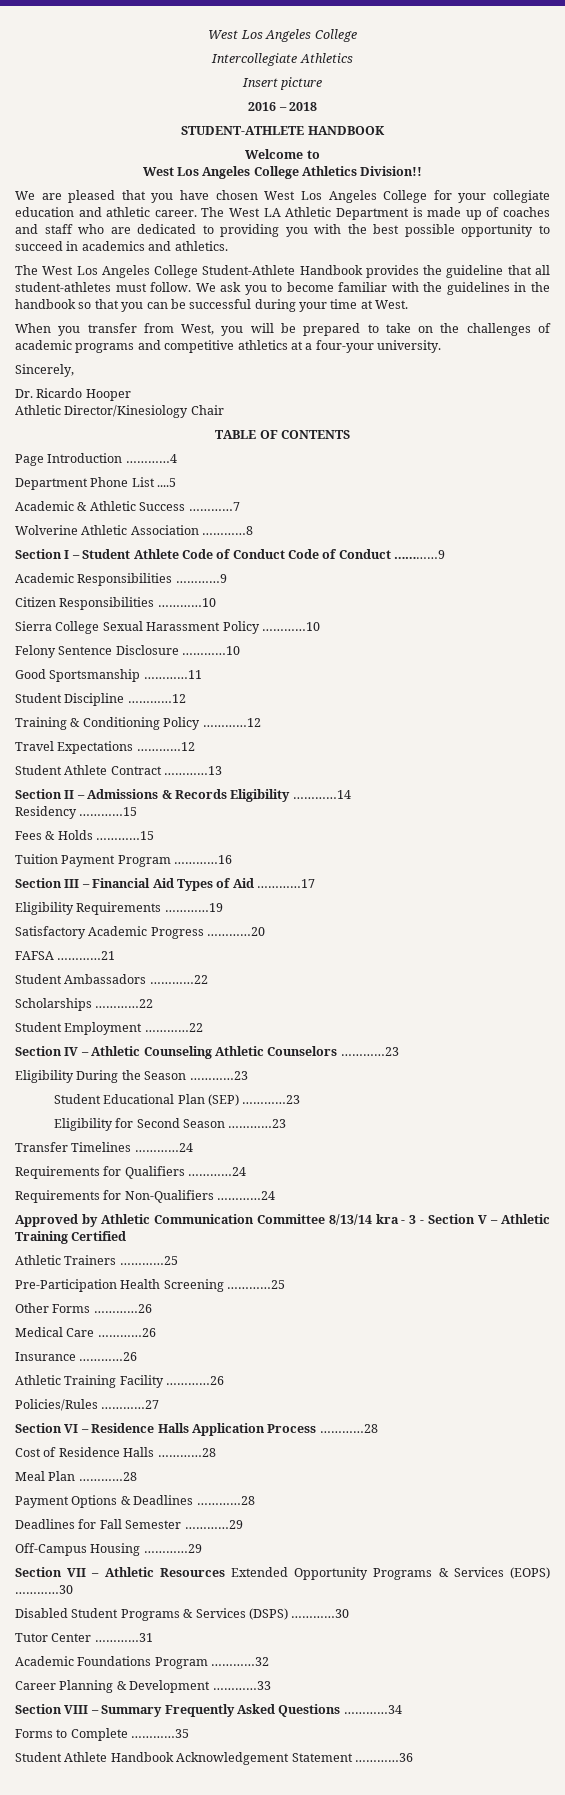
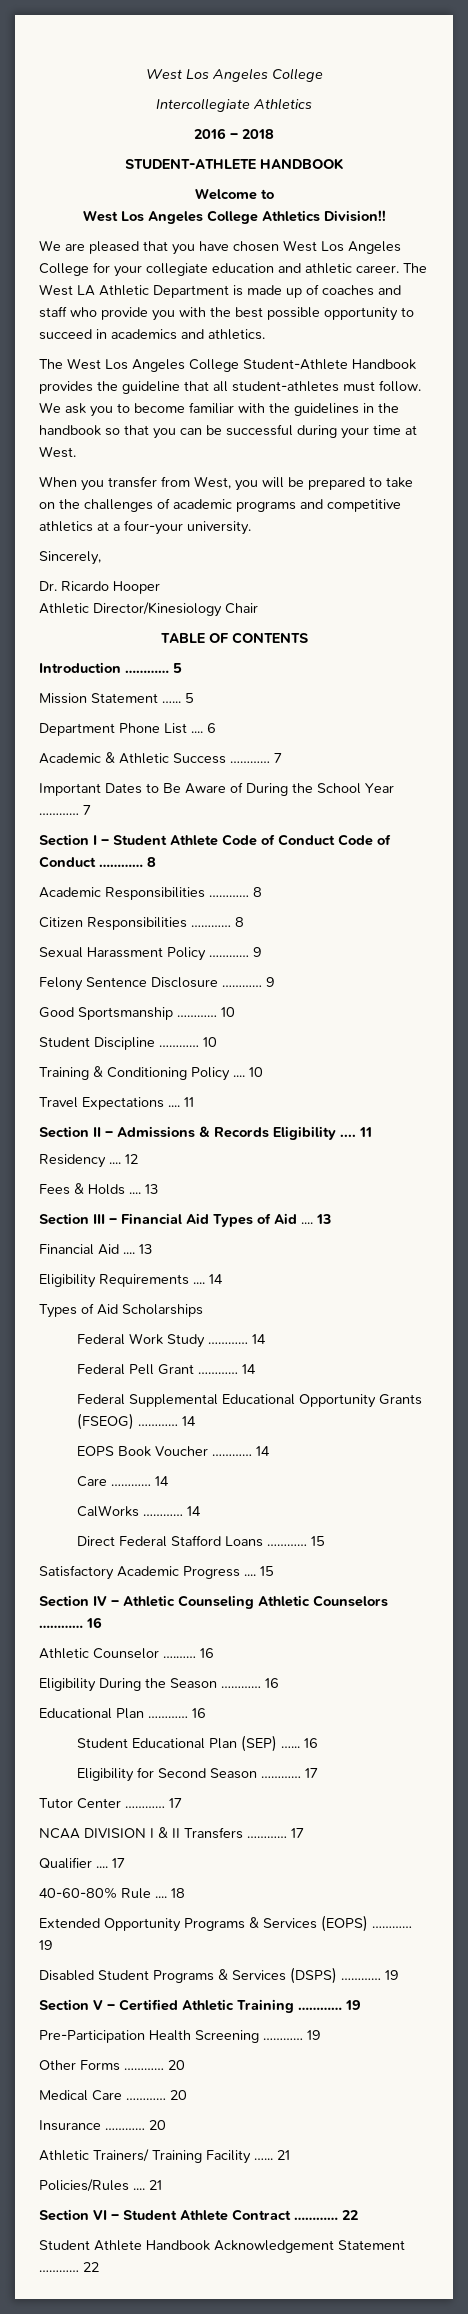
[241,77,323,90] // Insert picture -> (312, 104) none
[110,224,280,237] are dedicated to providing -> [101,307,148,320] provide
[15,453,177,466] Page Introduction …………4 -> [39,662,182,673] [39,693,194,704] Introduction ………… 5 // Mission Statement …... 5
[157,478,177,487] ....5 -> [191,723,216,733] .... 6
[188,502,240,511] [15,525,254,535] …………7 // Wolverine Athletic Association …………8 -> [230,753,282,763] [39,782,394,796] [39,805,91,815] ………… 7 // Important Dates to Be Aware of During the School Year ………… 7
[394,550,446,559] …………9 -> [99,857,156,867] ………… 8
[175,574,227,583] …………9 -> [209,887,262,897] ………… 8
[157,598,216,607] [15,621,100,634] …………10 // Sierra College -> [191,917,244,927] ………… 8 //
[261,622,320,631] …………10 -> [209,947,262,957] ………… 9
[182,646,241,655] …………10 -> [222,977,275,987] ………… 9
[143,670,202,679] …………11 -> [177,1007,235,1017] ………… 10
[127,694,186,703] …………12 -> [159,1037,217,1047] ………… 10
[202,718,261,727] …………12 -> [233,1067,263,1077] .... 10
[136,742,195,751] [15,765,223,775] …………12 // Student Athlete Contract …………13 -> [168,1097,194,1107] .... 11
[292,790,351,799] …………14 -> [340,1127,372,1137] .... 11
[79,807,138,816] …………15 -> [109,1154,138,1164] .... 12
[96,831,155,840] [15,854,233,867] …………15 // Tuition Payment Program …………16 -> [129,1184,158,1194] .... 13
[257,879,315,888] [15,902,223,915] [15,926,266,939] [15,951,116,960] [15,974,208,984] [15,998,154,1011] [15,1022,203,1035] …………17 // Eligibility Requirements …………19 // Satisfactory Academic Progress …………20 // FAFSA …………21 // Student Ambassadors …………22 // Scholarships …………22 // Student Employment …………22 -> [301,1214,331,1224] [39,1244,152,1255] [39,1274,223,1288] [39,1303,203,1318] [76,1333,266,1348] [76,1364,256,1375] [76,1394,422,1408] [76,1413,196,1430] [76,1446,270,1457] [76,1476,169,1487] [76,1505,201,1517] [76,1535,325,1547] [39,1565,274,1580] .... 13 // Financial Aid .... 13 // Eligibility Requirements .... 14 // Types of Aid Scholarships // Federal Work Study ………… 14 // Federal Pell Grant ………… 14 // Federal Supplemental Educational Opportunity Grants (FSEOG) ………… 14 // EOPS Book Voucher ………… 14 // Care ………… 14 // CalWorks ………… 14 // Direct Federal Stafford Loans ………… 15 // Satisfactory Academic Progress .... 15
[340,1047,399,1056] [15,1070,248,1083] …………23 // Eligibility During the Season …………23 -> [39,1617,102,1628] [39,1648,214,1659] [39,1678,279,1692] [39,1708,206,1719] ………… 16 // Athletic Counselor ….…… 16 // Eligibility During the Season ………… 16 // Educational Plan ………… 16
[242,1095,301,1104] …………23 -> [280,1738,318,1748] …... 16
[228,1119,287,1128] [15,1142,193,1152] [15,1166,247,1179] [15,1190,276,1203] [15,1214,550,1227] [15,1231,127,1244] [15,1255,178,1265] [15,1279,286,1292] [15,1303,152,1313] [15,1327,156,1337] [15,1352,138,1361] [15,1375,225,1388] [15,1399,160,1411] [15,1423,378,1436] [15,1447,216,1457] [15,1471,137,1481] [15,1495,255,1508] [15,1519,243,1529] [15,1543,202,1556] [15,1567,225,1577] …………23 // Transfer Timelines …………24 // Requirements for Qualifiers …………24 // Requirements for Non-Qualifiers …………24 // Approved by Athletic Communication Committee 8/13/14 kra - 3 - Section V – Athletic Training Certified // Athletic Trainers …………25 // Pre-Participation Health Screening …………25 // Other Forms …………26 // Medical Care …………26 // Insurance …………26 // Athletic Training Facility …………26 // Policies/Rules …………27 // Section VI – Residence Halls Application Process …………28 // Cost of Residence Halls …………28 // Meal Plan …………28 // Payment Options & Deadlines …………28 // Deadlines for Fall Semester …………29 // Off-Campus Housing …………29 // Section VII – Athletic Resources -> [260,1768,318,1778] [39,1798,182,1809] [39,1827,304,1839] [39,1857,125,1869] [39,1887,185,1899] ………… 17 // Tutor Center ………… 17 // NCAA DIVISION I & II Transfers ………… 17 // Qualifier .... 17 // 40-60-80% Rule .... 18 //
[15,1585,73,1594] …………30 -> [372,1926,412,1928] [39,1940,53,1950] ………… 19
[291,1609,350,1618] [15,1633,153,1642] [15,1656,270,1669] [15,1680,271,1693] [15,1704,402,1717] [15,1728,190,1741] …………30 // Tutor Center …………31 // Academic Foundations Program …………32 // Career Planning & Development …………33 // Section VIII – Summary Frequently Asked Questions …………34 // Forms to Complete …………35 -> [341,1970,399,1980] [39,1999,361,2013] [39,2030,321,2043] [39,2060,185,2071] [39,2090,187,2101] [39,2120,166,2131] [39,2149,290,2164] [39,2179,162,2192] [39,2209,358,2221] ………… 19 // Section V – Certified Athletic Training ………… 19 // Pre-Participation Health Screening ………… 19 // Other Forms ………… 20 // Medical Care ………… 20 // Insurance ………… 20 // Athletic Trainers/ Training Facility …... 21 // Policies/Rules .... 21 // Section VI – Student Athlete Contract ………… 22
[354,1753,413,1762] …………36 -> [39,2262,99,2272] ………… 22

